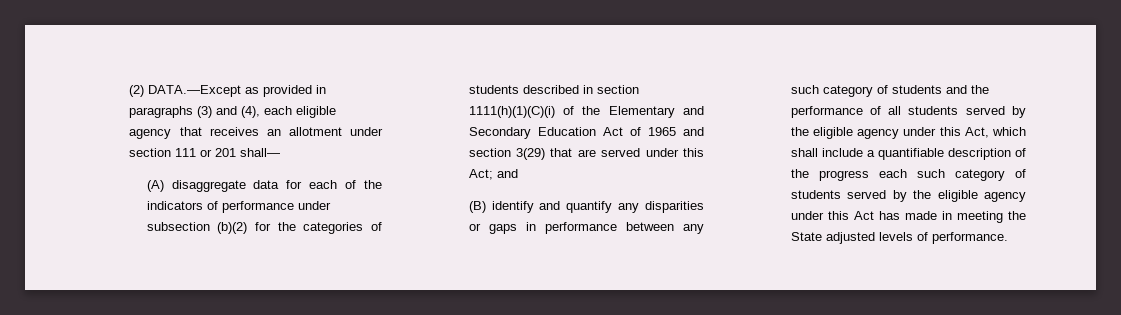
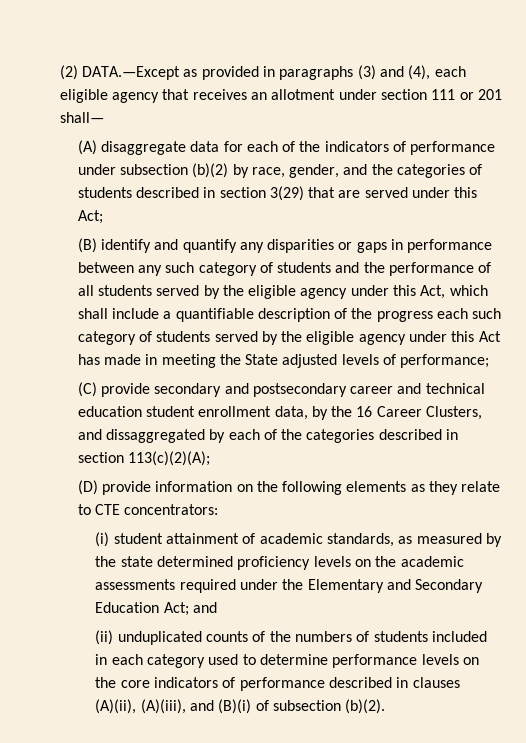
[254,222,271,231] for -> [232,164,368,178] by race, gender, and
[468,106,704,118] [468,127,704,139] [468,148,511,157] 1111(h)(1)(C)(i) of the Elementary and Secondary Education Act of 1965 and section -> (266, 192) none
[496,169,518,178] and -> (103, 217) none
[931,232,1008,244] performance. -> [400,354,490,368] [77,382,485,397] [77,406,483,420] [77,429,459,443] [77,451,210,466] [77,480,501,495] [77,504,219,515] [95,532,502,547] [95,556,464,570] [95,579,484,593] [95,602,218,616] [95,630,487,645] [95,654,479,668] [95,677,460,691] [95,699,386,714] performance; // (C) provide secondary and postsecondary career and technical education student enrollment data, by the 16 Career Clusters, and dissaggregated by each of the categories described in section 113(c)(2)(A); // (D) provide information on the following elements as they relate to CTE concentrators: // (i) student attainment of academic standards, as measured by the state determined proficiency levels on the academic assessments required under the Elementary and Secondary Education Act; and // (ii) unduplicated counts of the numbers of students included in each category used to determine performance levels on the core indicators of performance described in clauses (A)(ii), (A)(iii), and (B)(i) of subsection (b)(2).

